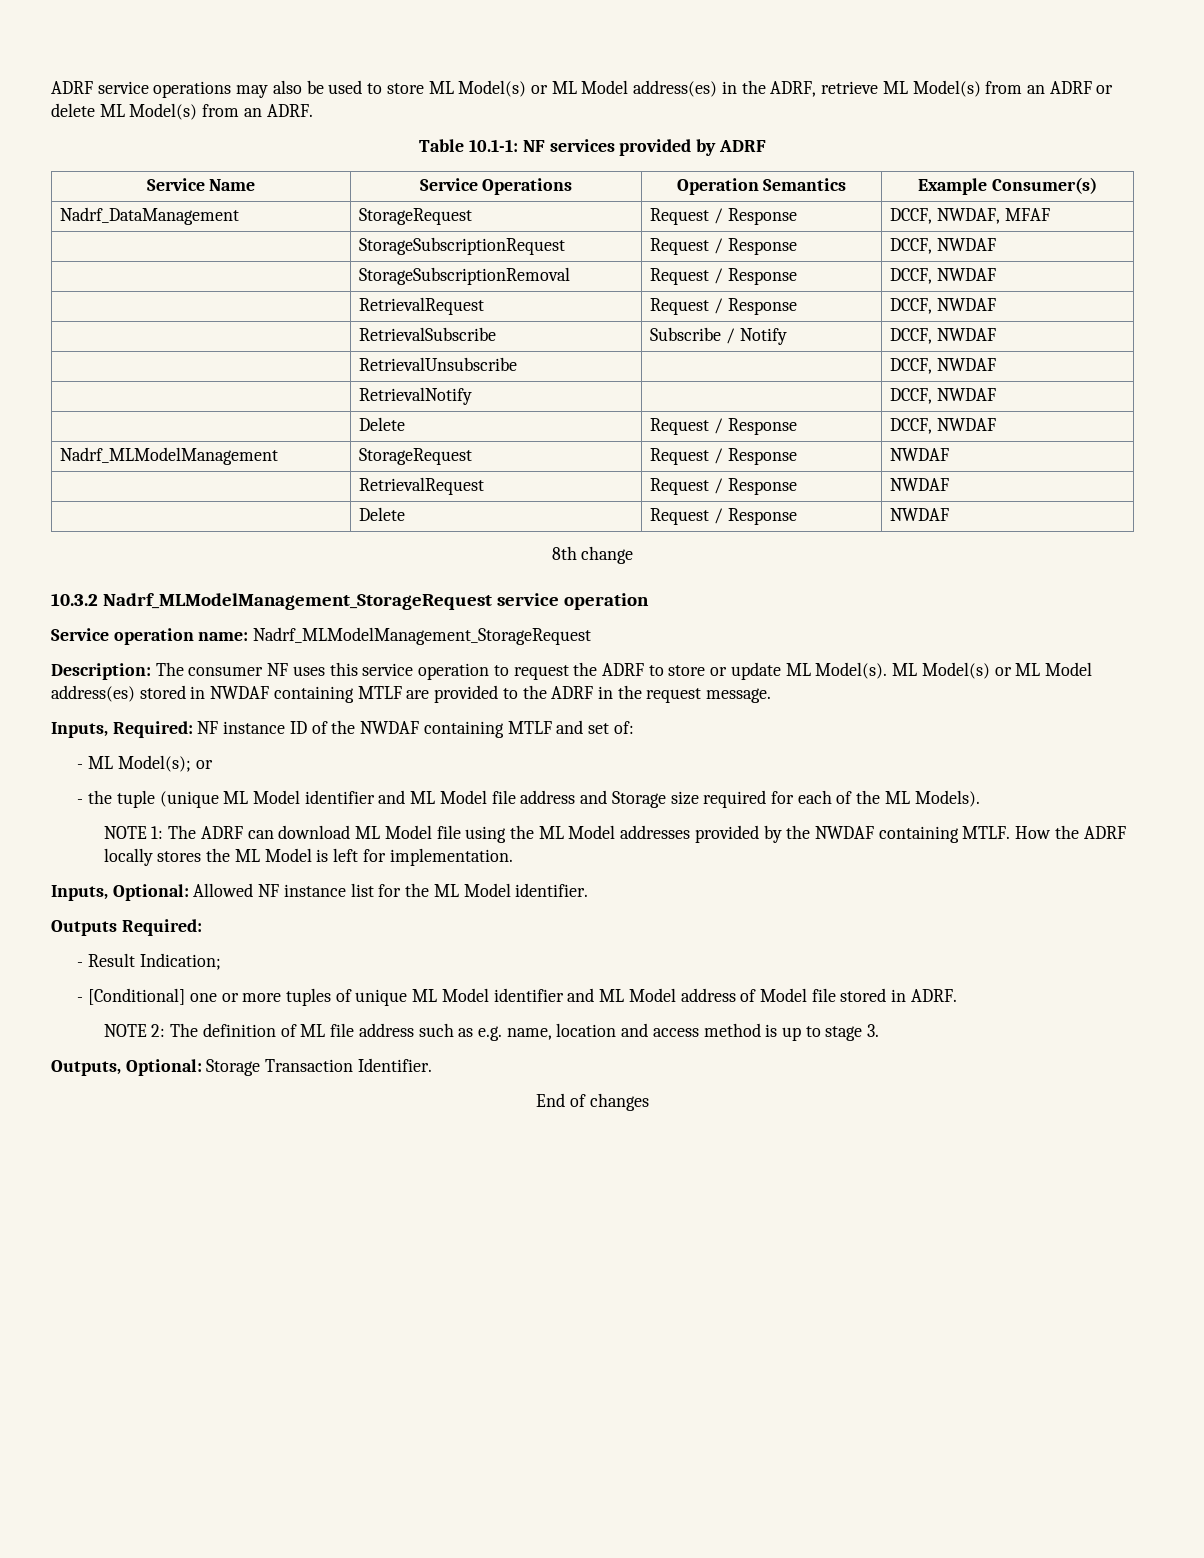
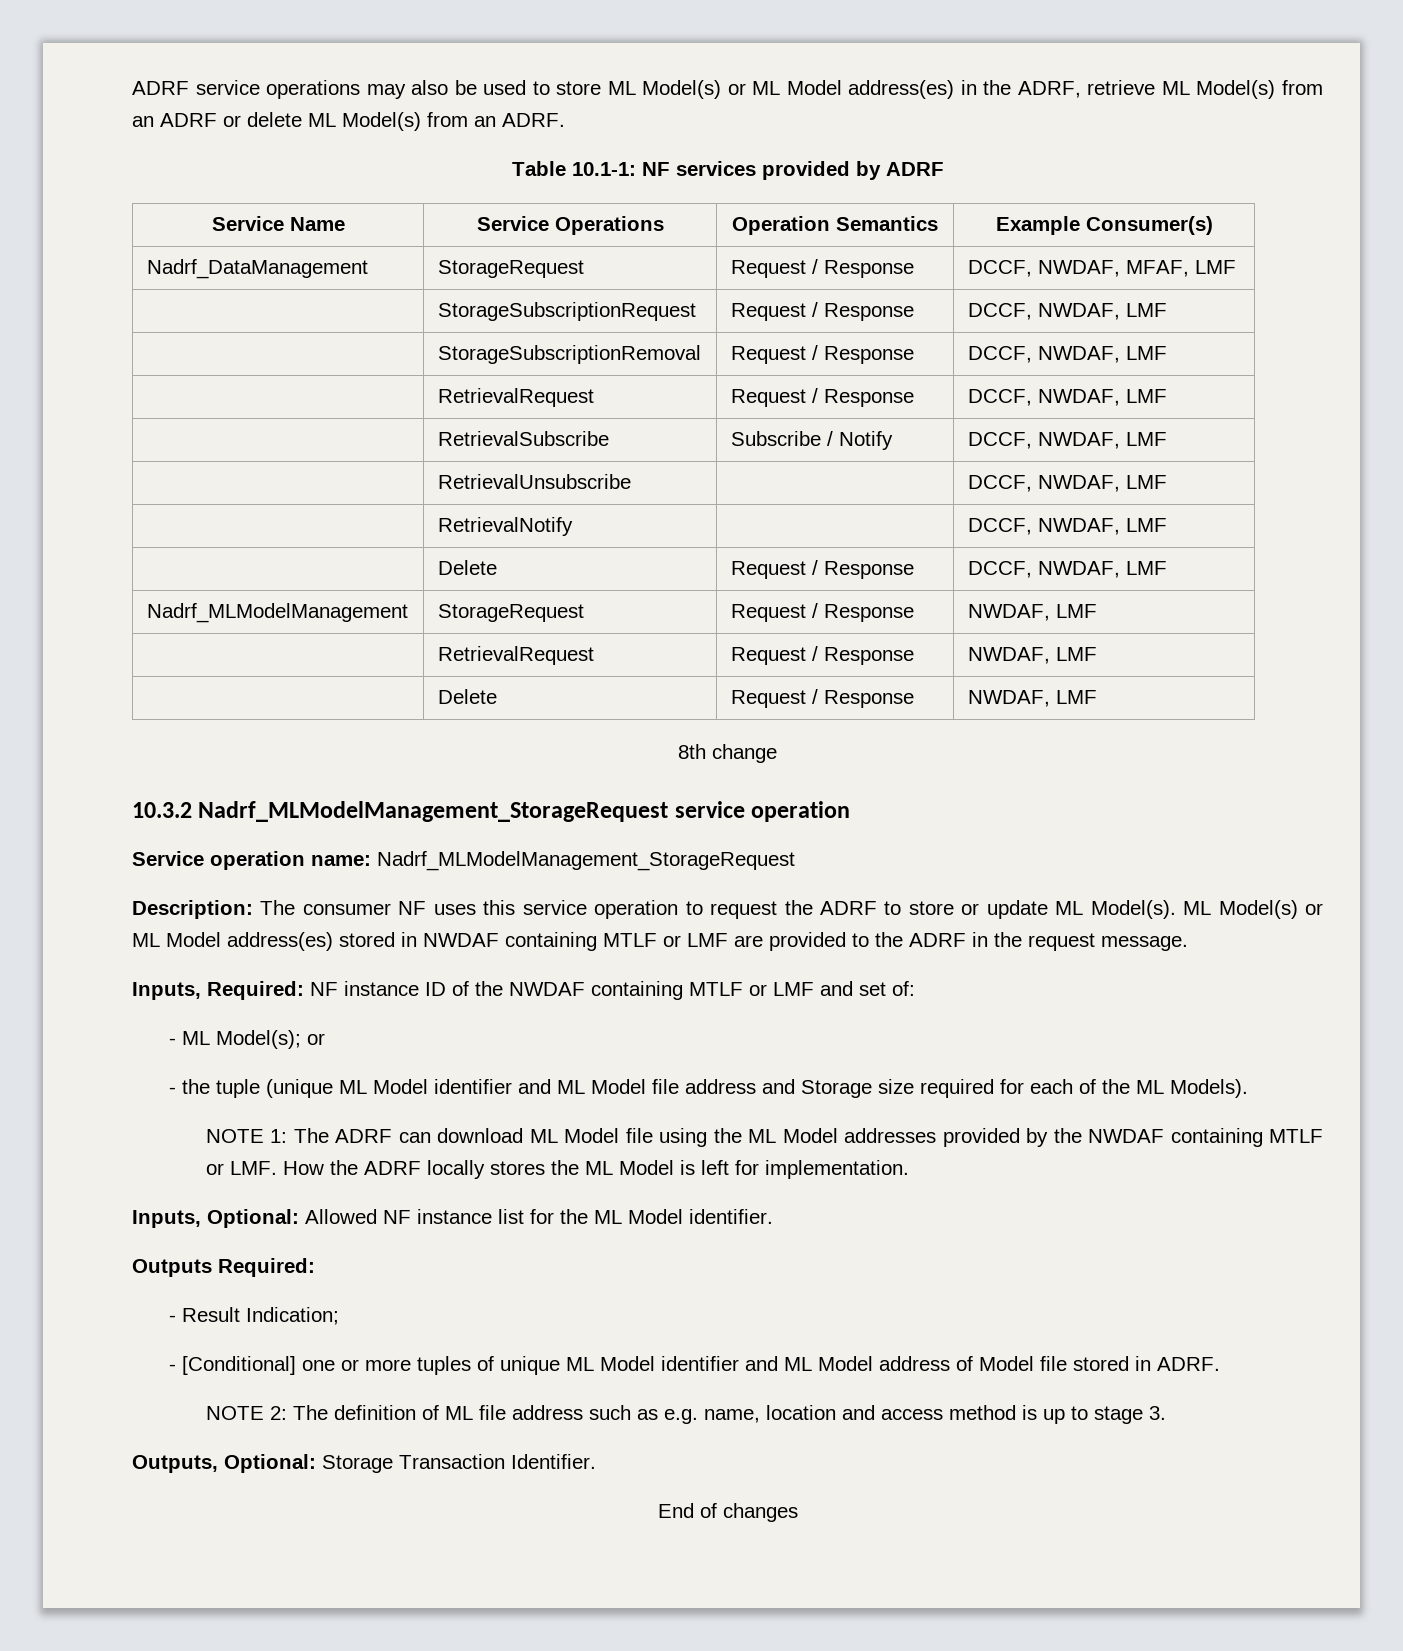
[1004,208,1050,221] MFAF -> [1125,260,1236,277] MFAF, LMF
[936,238,996,251] NWDAF -> [1037,303,1167,320] NWDAF, LMF
[936,268,996,281] NWDAF -> [1037,346,1167,363] NWDAF, LMF
[936,298,996,311] NWDAF -> [1037,389,1167,406] NWDAF, LMF
[936,328,996,341] NWDAF -> [1037,432,1167,449] NWDAF, LMF
[936,358,996,371] NWDAF -> [1037,475,1167,492] NWDAF, LMF
[936,388,996,401] NWDAF -> [1037,518,1167,535] NWDAF, LMF
[936,418,996,431] NWDAF -> [1037,561,1167,578] NWDAF, LMF
[890,448,950,461] [359,477,485,495] [650,478,797,495] [890,478,950,491] [359,507,406,521] [650,508,797,525] [890,508,950,521] NWDAF // | RetrievalRequest | Request / Response | NWDAF // | Delete | Request / Response | NWDAF -> [967,604,1097,621] [437,646,594,665] [730,646,914,665] [967,647,1097,664] [437,689,497,704] [730,689,914,708] [967,690,1097,707] NWDAF, LMF // | RetrievalRequest | Request / Response | NWDAF, LMF // | Delete | Request / Response | NWDAF, LMF
(402, 692) none -> [663,933,728,947] or LMF
(552, 727) none -> [749,982,814,996] or LMF
[962,826,1011,839] MTLF. -> [1269,1129,1323,1143] [205,1161,277,1175] MTLF or LMF.

